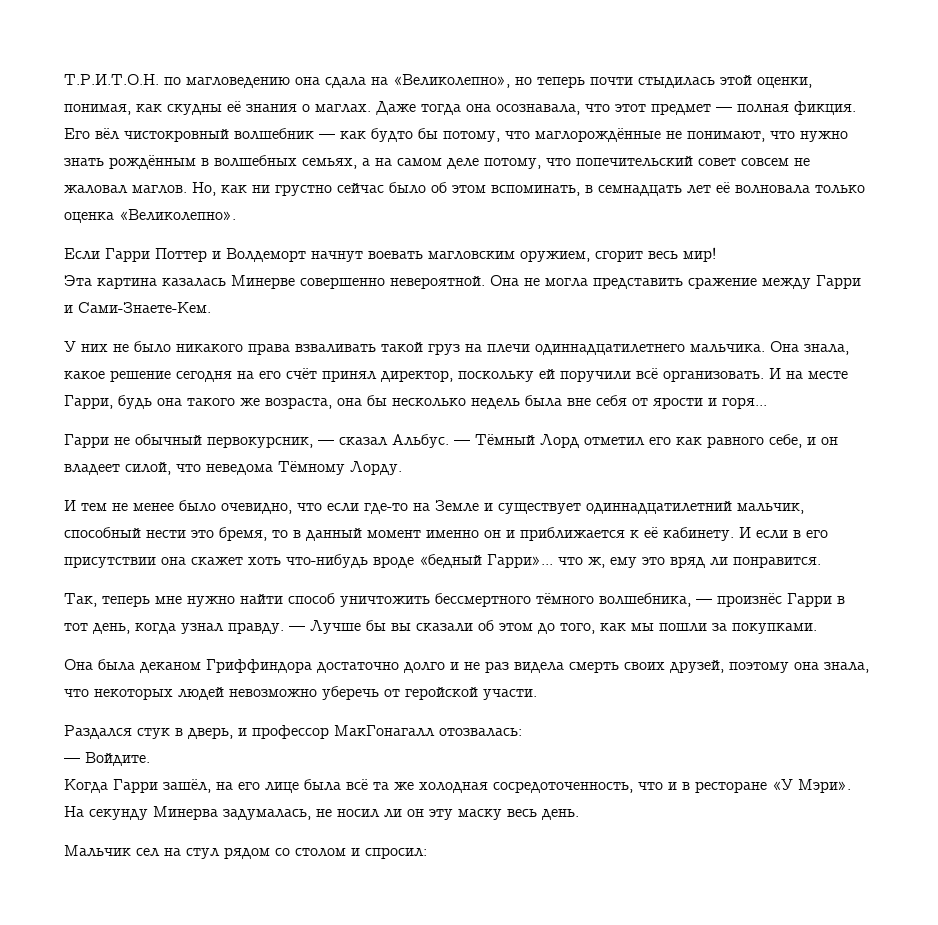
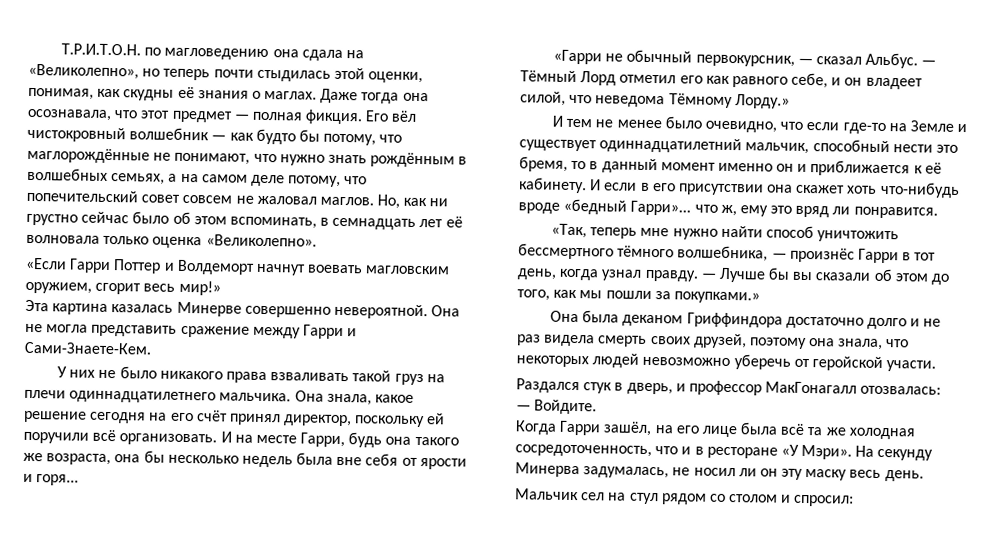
[64,248,100,260] Если -> [25,257,67,270] «Если
[683,247,716,262] мир! -> [178,280,221,296] мир!»
[64,434,109,448] Гарри -> [553,49,603,65] «Гарри
[350,461,402,475] Лорду. -> [734,94,790,109] Лорду.»
[64,593,97,607] Так, -> [551,223,588,239] «Так,
[732,623,817,634] покупками. -> [673,291,760,304] покупками.»

